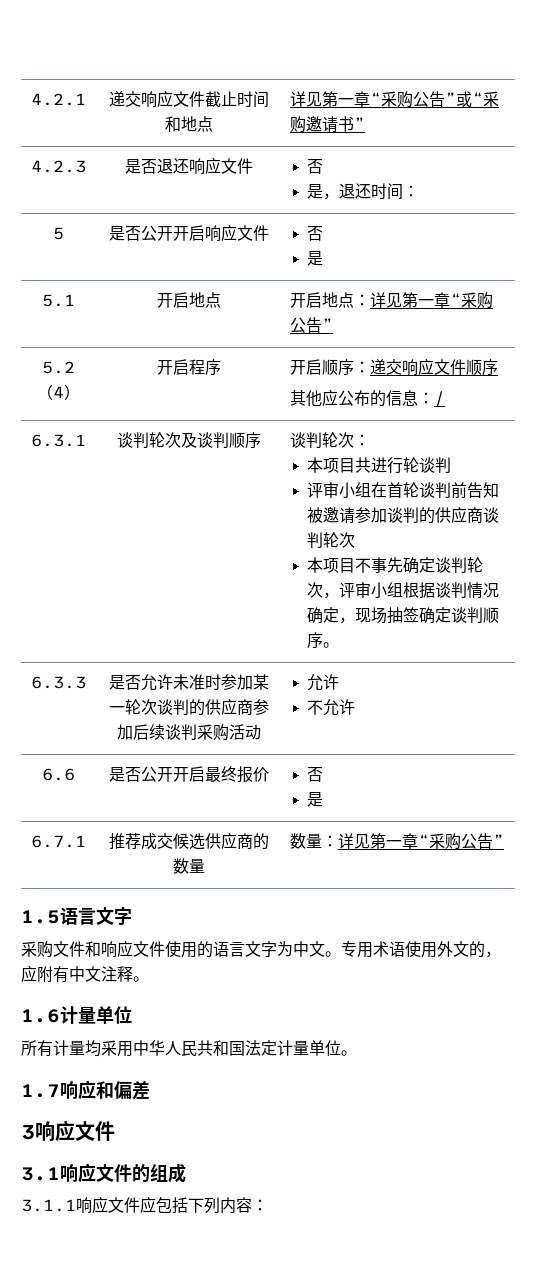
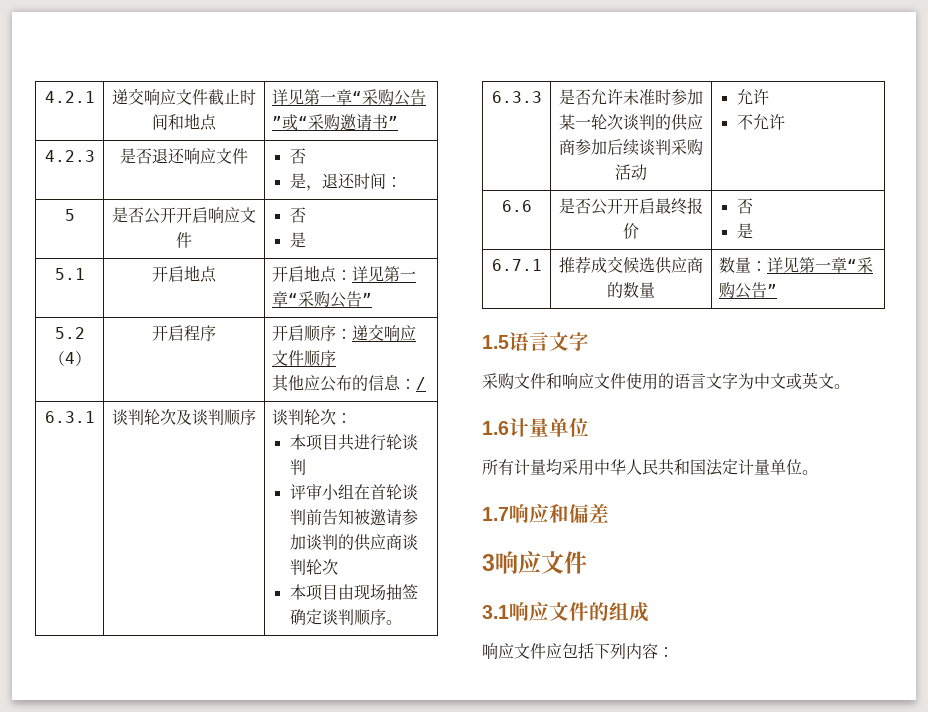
[355,557,484,574] [307,582,500,599] [307,607,356,624] 不事先确定谈判轮次，评审小组根据谈判情况确定， -> [337,584,354,600] 由
[325,941,501,958] [21,965,133,983] 。专用术语使用外文的，应附有中文注释 -> [786,372,834,390] 或英文
[21,1199,76,1212] 3.1.1 -> (649, 612) none

